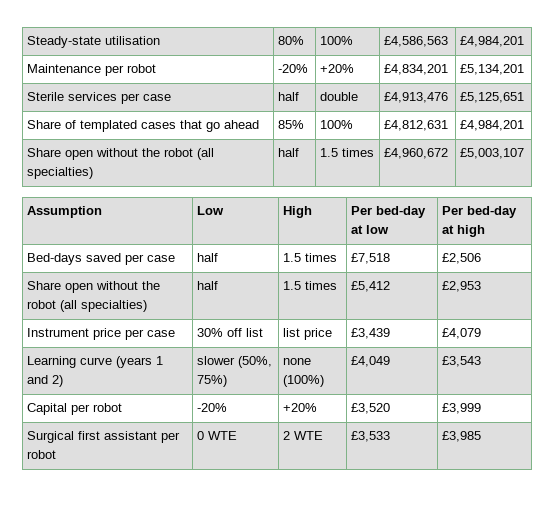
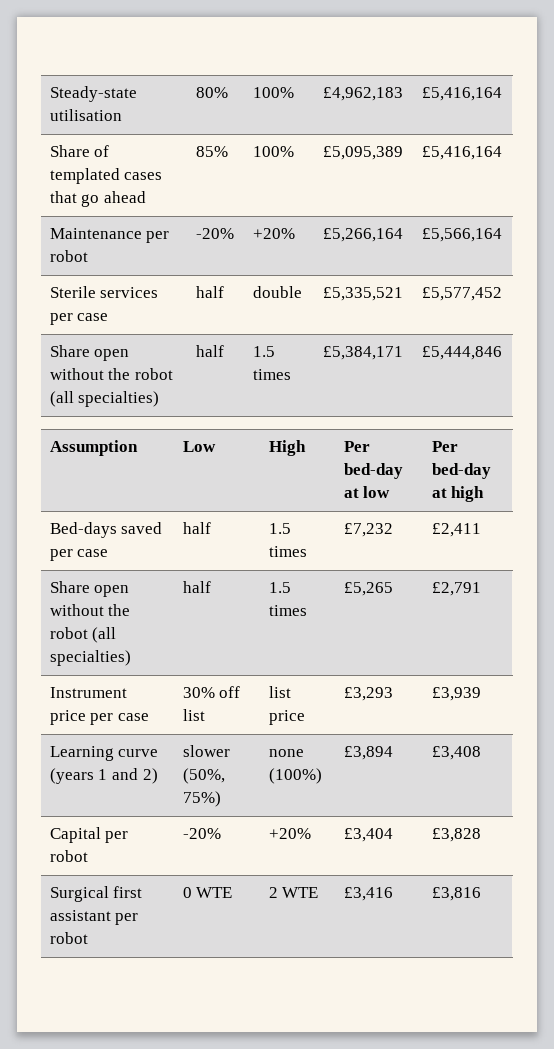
[384,36,449,47] [460,36,525,47] [27,64,157,76] [278,64,309,73] [320,64,355,73] [384,64,449,75] [460,64,525,75] [27,92,172,104] [278,92,300,101] [320,92,359,101] [384,92,449,103] [460,92,525,103] £4,586,563 | £4,984,201 // Maintenance per robot | -20% | +20% | £4,834,201 | £5,134,201 // Sterile services per case | half | double | £4,913,476 | £5,125,651 -> [322,87,403,101] [421,87,502,101] £4,962,183 | £5,416,164
[384,120,449,131] [460,120,525,131] £4,812,631 | £4,984,201 -> [322,146,403,160] [421,146,502,160] [49,228,170,243] [49,250,88,262] [195,228,234,239] [252,228,295,239] [322,228,403,242] [421,228,502,242] [49,286,159,298] [49,313,109,325] [195,286,224,298] [252,286,302,298] [322,287,403,301] [421,287,502,301] £5,095,389 | £5,416,164 // Maintenance per robot | -20% | +20% | £5,266,164 | £5,566,164 // Sterile services per case | half | double | £5,335,521 | £5,577,452
[384,148,449,159] [460,148,525,159] £4,960,672 | £5,003,107 -> [322,346,403,360] [421,346,502,360] £5,384,171 | £5,444,846
[351,253,391,264] [442,253,482,264] £7,518 | £2,506 -> [343,523,393,537] [431,523,481,537] £7,232 | £2,411
[351,281,391,292] [442,281,482,292] £5,412 | £2,953 -> [343,582,393,596] [431,582,481,596] £5,265 | £2,791
[351,328,391,339] [442,328,482,339] £3,439 | £4,079 -> [343,687,393,701] [431,687,481,701] £3,293 | £3,939
[351,356,391,367] [442,356,482,367] £4,049 | £3,543 -> [343,746,393,760] [431,746,481,760] £3,894 | £3,408
[351,403,391,414] [442,403,482,414] £3,520 | £3,999 -> [343,828,393,842] [431,828,481,842] £3,404 | £3,828
[351,431,391,442] [442,431,482,442] £3,533 | £3,985 -> [343,887,393,901] [431,887,481,901] £3,416 | £3,816

